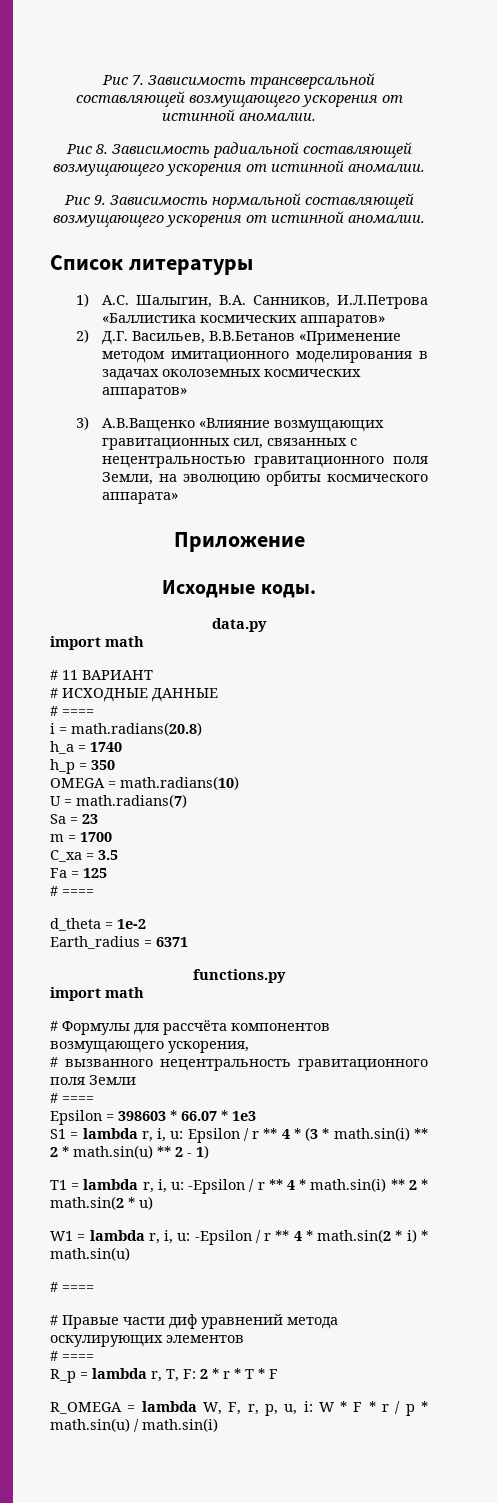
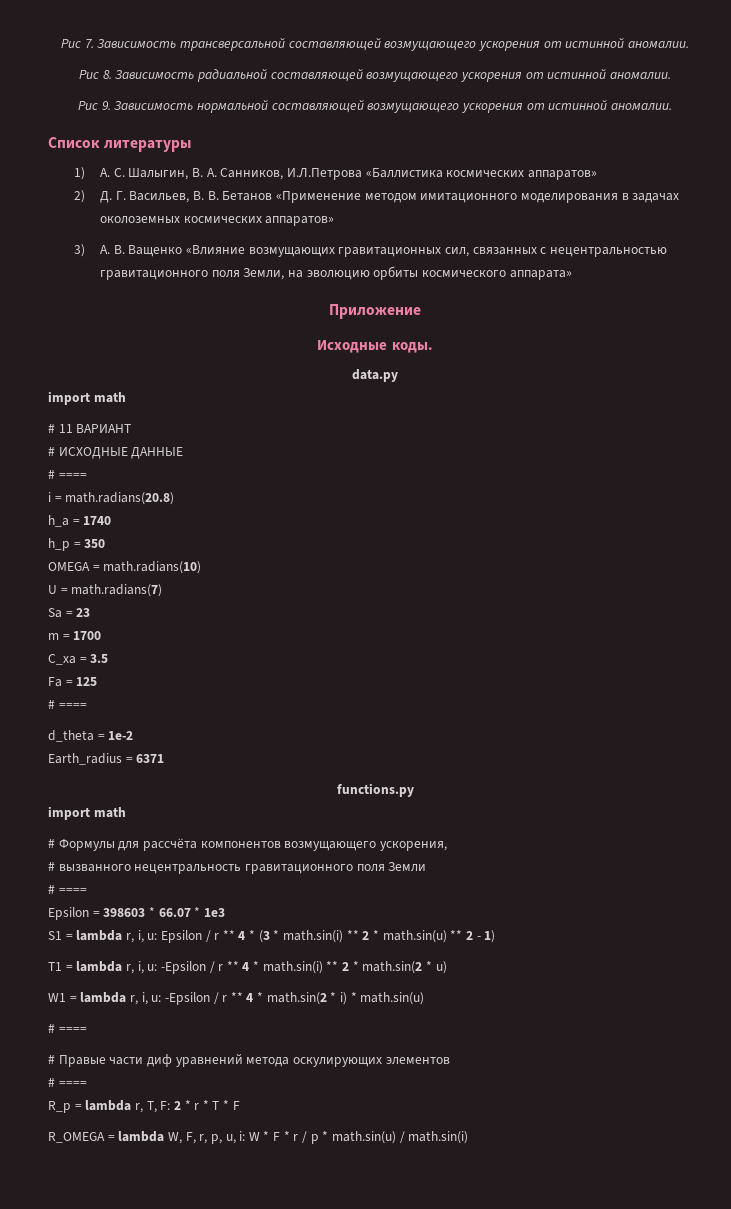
[102,295,247,308] А.С. Шалыгин, В.А. -> [100,168,217,180] А. С. Шалыгин, В. А.
[102,331,296,345] Д.Г. Васильев, В.В.Бетанов -> [100,191,273,203] Д. Г. Васильев, В. В. Бетанов
[102,418,196,432] А.В.Ващенко -> [100,245,183,257] А. В. Ващенко

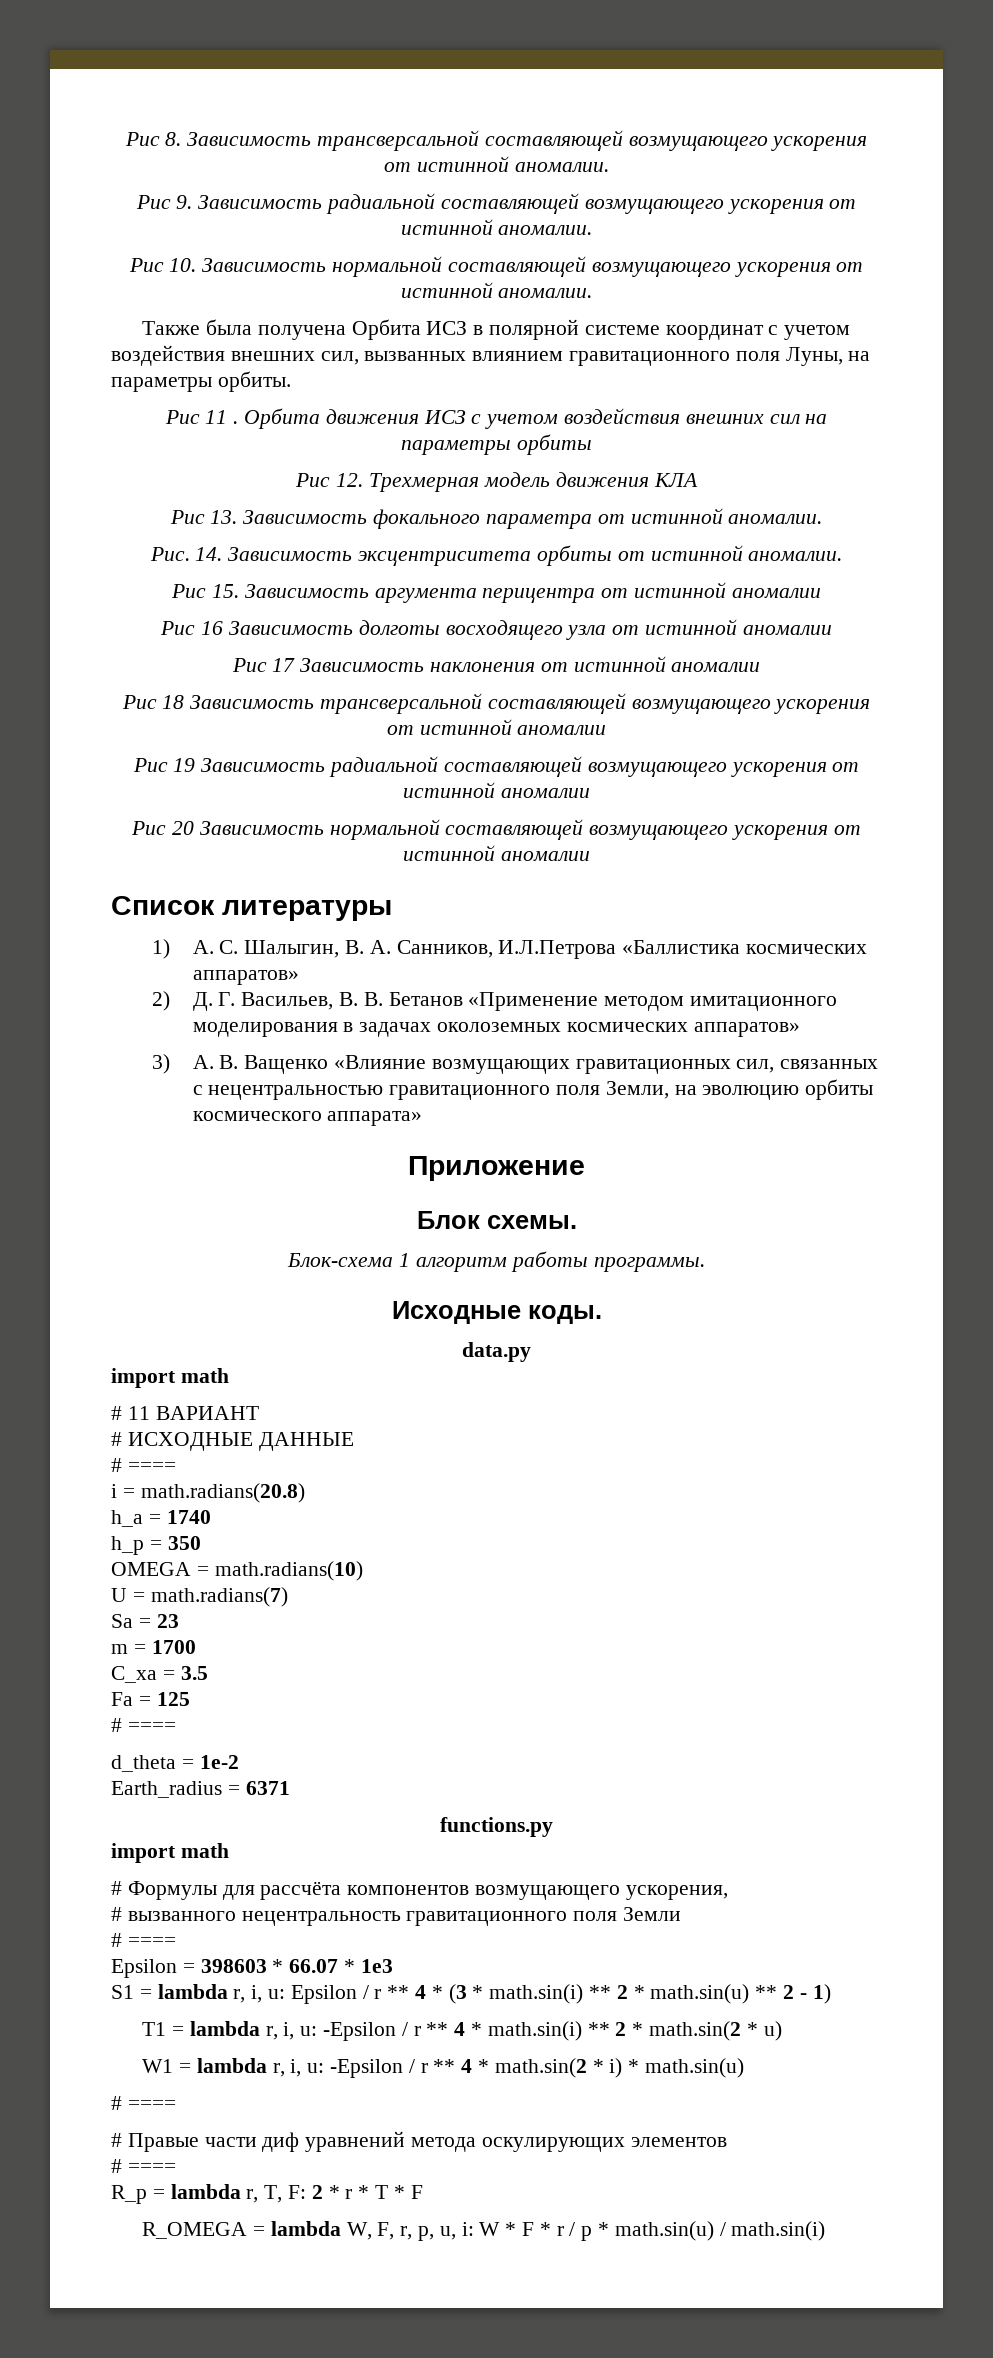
[61,39,94,48] Рис 7. -> [124,132,182,146] Рис 8.
[102,70,112,79] 8. -> [176,195,193,209] 9.
[101,101,111,110] 9. -> [169,258,197,272] 10.
(672, 107) none -> [142,319,851,340] [111,345,871,366] [111,371,291,392] [164,408,828,429] [401,434,592,455] [295,472,698,492] [169,508,823,529] [149,545,843,566] [171,582,821,603] [160,619,832,640] [231,656,761,672] [121,693,871,714] [386,719,607,735] [132,756,860,777] [403,782,590,798] [131,819,861,840] [403,845,590,861] // Также была получена Орбита ИСЗ в полярной системе координат с учетом воздействия внешних сил, вызванных влиянием гравитационного поля Луны, на параметры орбиты. // Рис 11 . Орбита движения ИСЗ с учетом воздействия внешних сил на параметры орбиты // Рис 12. Трехмерная модель движения КЛА // Рис 13. Зависимость фокального параметра от истинной аномалии. // Рис. 14. Зависимость эксцентриситета орбиты от истинной аномалии. // Рис 15. Зависимость аргумента перицентра от истинной аномалии // Рис 16 Зависимость долготы восходящего узла от истинной аномалии // Рис 17 Зависимость наклонения от истинной аномалии // Рис 18 Зависимость трансверсальной составляющей возмущающего ускорения от истинной аномалии // Рис 19 Зависимость радиальной составляющей возмущающего ускорения от истинной аномалии // Рис 20 Зависимость нормальной составляющей возмущающего ускорения от истинной аномалии
(421, 311) none -> [416,1211,577,1229] [287,1251,705,1272] // Блок схемы. // Блок-схема 1 алгоритм работы программы.

